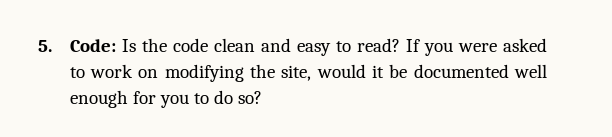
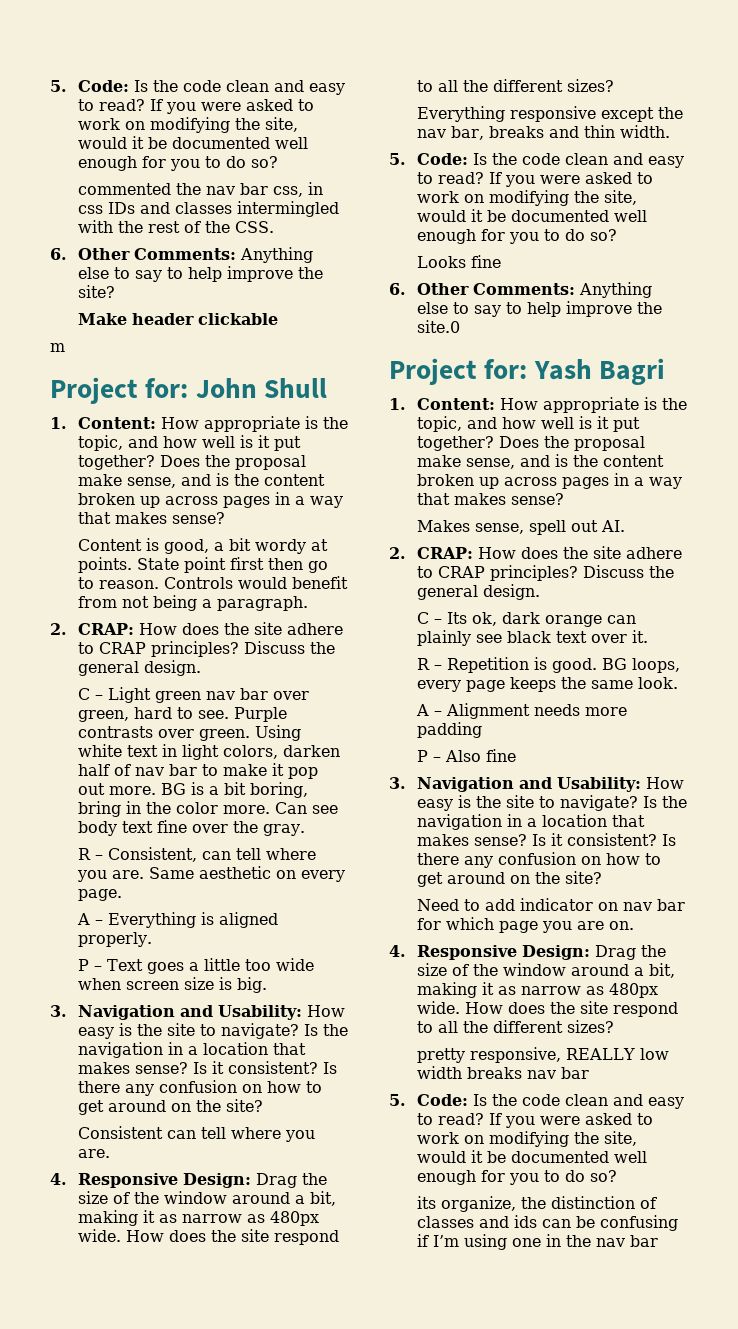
(263, 97) none -> [78,182,324,197] [78,201,340,217] [78,220,275,233] [50,247,314,263] [78,266,324,282] [78,285,116,298] [78,313,279,325] [50,343,65,352] [50,377,328,404] [50,416,349,432] [78,435,302,451] [78,455,307,470] [78,473,326,488] [78,492,344,508] [78,512,226,524] [78,538,329,554] [78,557,329,573] [78,576,349,589] [78,595,309,611] [50,622,344,635] [78,641,336,657] [78,660,202,676] [78,687,310,703] [78,707,288,722] [78,725,302,741] [78,744,341,760] [78,763,319,779] [78,782,309,798] [78,801,339,817] [78,820,306,836] [78,847,317,862] [77,866,346,882] [78,889,123,901] [77,912,279,928] [78,932,153,947] [78,958,315,974] [78,977,268,993] [50,1005,346,1020] [78,1023,349,1039] [78,1042,307,1058] [78,1061,338,1074] [78,1080,323,1096] [78,1099,264,1115] [78,1126,316,1142] [78,1149,111,1158] [50,1173,328,1188] [78,1191,337,1206] [78,1210,320,1226] [78,1229,340,1245] [417,79,615,92] [417,106,684,122] [417,125,671,140] [389,153,685,168] [417,172,654,187] [417,190,638,206] [417,209,648,222] [417,229,618,244] [417,255,502,268] [389,282,653,298] [417,301,663,317] [417,320,461,333] [389,358,666,385] [389,397,688,413] [417,416,641,432] [417,436,646,451] [417,454,665,469] [417,473,683,489] [417,493,565,505] [417,520,626,535] [389,546,683,559] [417,565,675,581] [417,584,541,600] [417,612,637,627] [417,630,649,646] [417,657,681,673] [417,677,679,692] [416,703,628,719] [417,722,483,738] [417,749,517,762] [389,777,685,792] [417,795,688,811] [417,814,646,830] [417,833,677,846] [417,852,662,868] [417,871,603,887] [417,898,686,911] [417,917,635,933] [389,945,667,960] [417,963,676,978] [417,982,659,998] [417,1001,679,1017] [417,1020,615,1033] [417,1047,670,1063] [417,1066,590,1079] [389,1094,685,1109] [417,1113,654,1128] [417,1131,638,1147] [417,1150,648,1163] [417,1170,618,1185] [417,1196,658,1212] [417,1215,679,1231] [417,1234,659,1250] // commented the nav bar css, in css IDs and classes intermingled with the rest of the CSS. // 6. Other Comments: Anything else to say to help improve the site? // Make header clickable // m // Project for: John Shull // 1. Content: How appropriate is the topic, and how well is it put together? Does the proposal make sense, and is the content broken up across pages in a way that makes sense? // Content is good, a bit wordy at points. State point first then go to reason. Controls would benefit from not being a paragraph. // 2. CRAP: How does the site adhere to CRAP principles? Discuss the general design. // C – Light green nav bar over green, hard to see. Purple contrasts over green. Using white text in light colors, darken half of nav bar to make it pop out more. BG is a bit boring, bring in the color more. Can see body text fine over the gray. // R – Consistent, can tell where you are. Same aesthetic on every page. // A – Everything is aligned properly. // P – Text goes a little too wide when screen size is big. // 3. Navigation and Usability: How easy is the site to navigate? Is the navigation in a location that makes sense? Is it consistent? Is there any confusion on how to get around on the site? // Consistent can tell where you are. // 4. Responsive Design: Drag the size of the window around a bit, making it as narrow as 480px wide. How does the site respond to all the different sizes? // Everything responsive except the nav bar, breaks and thin width. // 5. Code: Is the code clean and easy to read? If you were asked to work on modifying the site, would it be documented well enough for you to do so? // Looks fine // 6. Other Comments: Anything else to say to help improve the site.0 // Project for: Yash Bagri // 1. Content: How appropriate is the topic, and how well is it put together? Does the proposal make sense, and is the content broken up across pages in a way that makes sense? // Makes sense, spell out AI. // 2. CRAP: How does the site adhere to CRAP principles? Discuss the general design. // C – Its ok, dark orange can plainly see black text over it. // R – Repetition is good. BG loops, every page keeps the same look. // A – Alignment needs more padding // P – Also fine // 3. Navigation and Usability: How easy is the site to navigate? Is the navigation in a location that makes sense? Is it consistent? Is there any confusion on how to get around on the site? // Need to add indicator on nav bar for which page you are on. // 4. Responsive Design: Drag the size of the window around a bit, making it as narrow as 480px wide. How does the site respond to all the different sizes? // pretty responsive, REALLY low width breaks nav bar // 5. Code: Is the code clean and easy to read? If you were asked to work on modifying the site, would it be documented well enough for you to do so? // its organize, the distinction of classes and ids can be confusing if I’m using one in the nav bar

